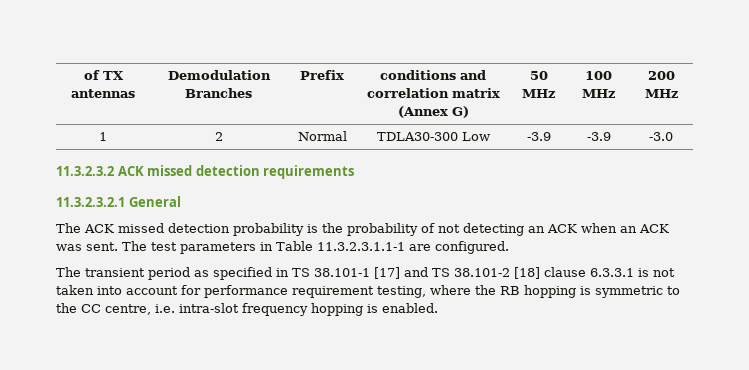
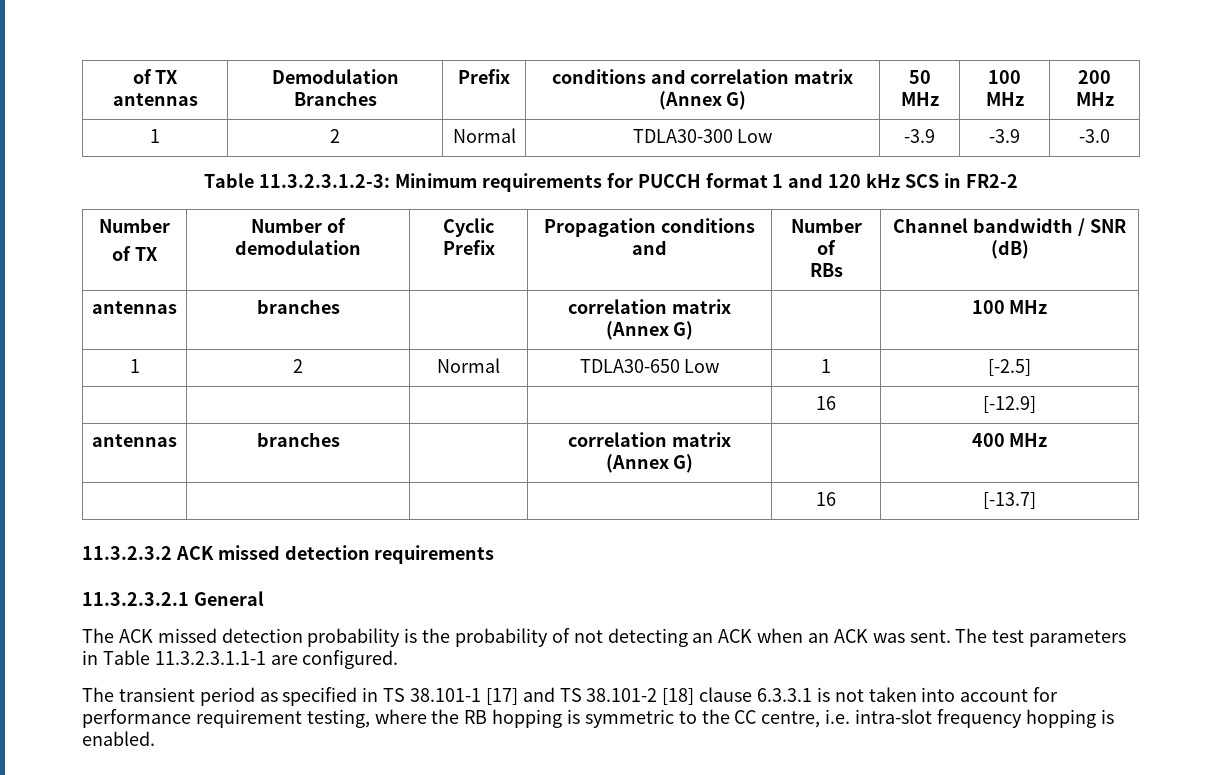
(673, 136) none -> [204,173,1018,192] [99,218,170,233] [112,246,158,261] [251,218,346,233] [235,240,361,255] [443,218,494,237] [442,240,495,255] [544,218,755,237] [632,240,667,255] [790,218,862,233] [817,240,836,255] [809,263,843,277] [893,218,1126,236] [990,240,1029,259] [92,301,177,314] [256,299,340,314] [568,299,731,314] [605,321,694,340] [971,300,1048,314] [129,359,140,373] [293,359,303,373] [437,358,500,373] [579,359,720,373] [821,359,831,373] [988,359,1031,376] [816,396,836,410] [983,396,1036,413] [92,434,177,447] [256,432,340,447] [568,432,731,447] [605,454,694,473] [971,433,1048,447] [816,492,836,506] [983,492,1036,509] // Table 11.3.2.3.1.2-3: Minimum requirements for PUCCH format 1 and 120 kHz SCS in FR2-2 // Number // of TX | Number of demodulation | Cyclic Prefix | Propagation conditions and | Number of // RBs | Channel bandwidth / SNR (dB) // antennas | branches | | correlation matrix (Annex G) | | 100 MHz // 1 | 2 | Normal | TDLA30-650 Low | 1 | [-2.5] // | | | | 16 | [-12.9] // antennas | branches | | correlation matrix (Annex G) | | 400 MHz // | | | | 16 | [-13.7]

